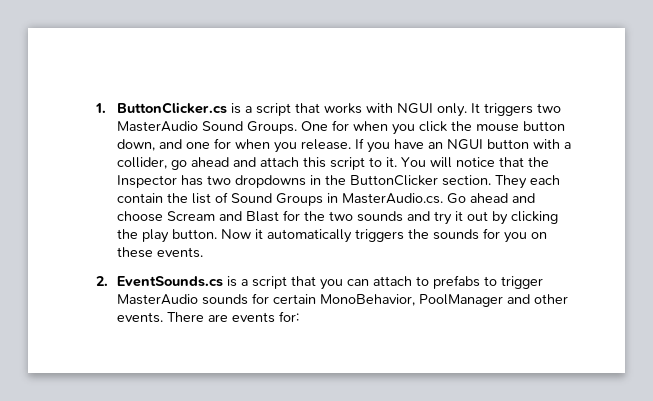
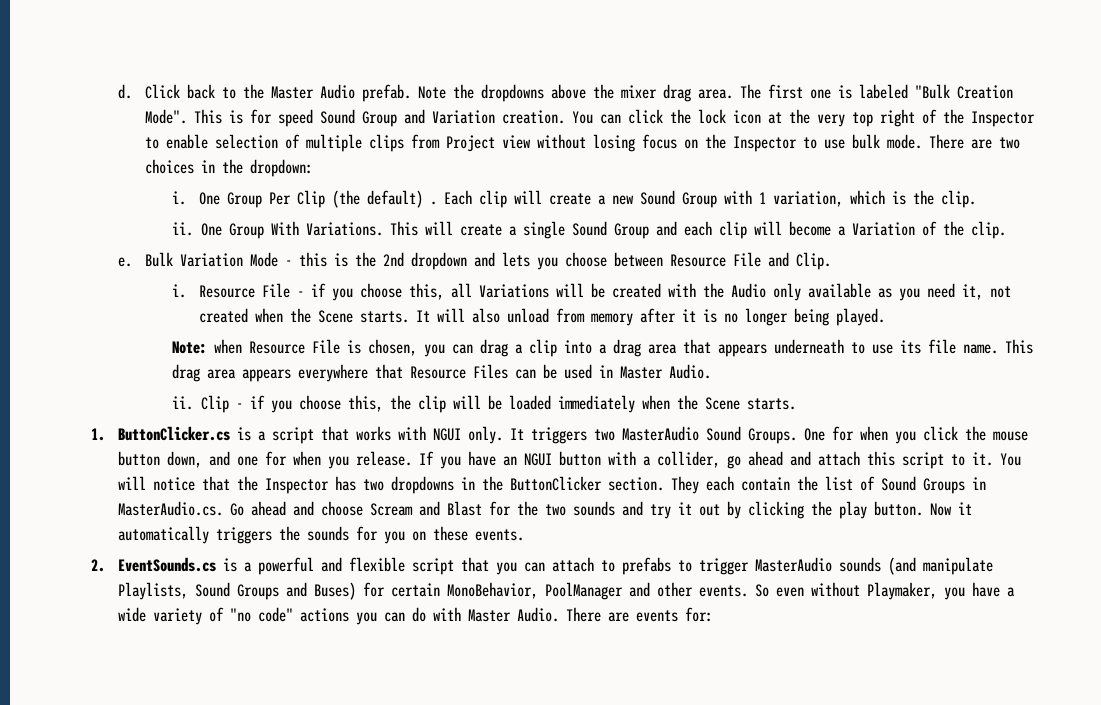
(95, 108) none -> [118,84,1014,102] [145,109,1036,127] [145,134,1021,152] [145,159,314,177] [172,190,977,208] [172,221,1007,239] [118,252,832,270] [172,283,1012,301] [199,308,886,326] [172,339,1034,357] [172,364,712,382] [172,395,797,413] d. Click back to the Master Audio prefab. Note the dropdowns above the mixer drag area. The first one is labeled "Bulk Creation Mode". This is for speed Sound Group and Variation creation. You can click the lock icon at the very top right of the Inspector to enable selection of multiple clips from Project view without losing focus on the Inspector to use bulk mode. There are two choices in the dropdown: // i. One Group Per Clip (the default) . Each clip will create a new Sound Group with 1 variation, which is the clip. // ii. One Group With Variations. This will create a single Sound Group and each clip will become a Variation of the clip. // e. Bulk Variation Mode - this is the 2nd dropdown and lets you choose between Resource File and Clip. // i. Resource File - if you choose this, all Variations will be created with the Audio only available as you need it, not created when the Scene starts. It will also unload from memory after it is no longer being played. // Note: when Resource File is chosen, you can drag a clip into a drag area that appears underneath to use its file name. This drag area appears everywhere that Resource Files can be used in Master Audio. // ii. Clip - if you choose this, the clip will be loaded immediately when the Scene starts. //
(249, 282) none -> [258,557,406,575] powerful and flexible
(249, 299) none -> [888,557,994,575] [118,582,357,600] (and manipulate Playlists, Sound Groups and Buses)
(164, 317) none -> [755,582,1016,600] [118,607,560,625] So even without Playmaker, you have a wide variety of "no code" actions you can do with Master Audio.

